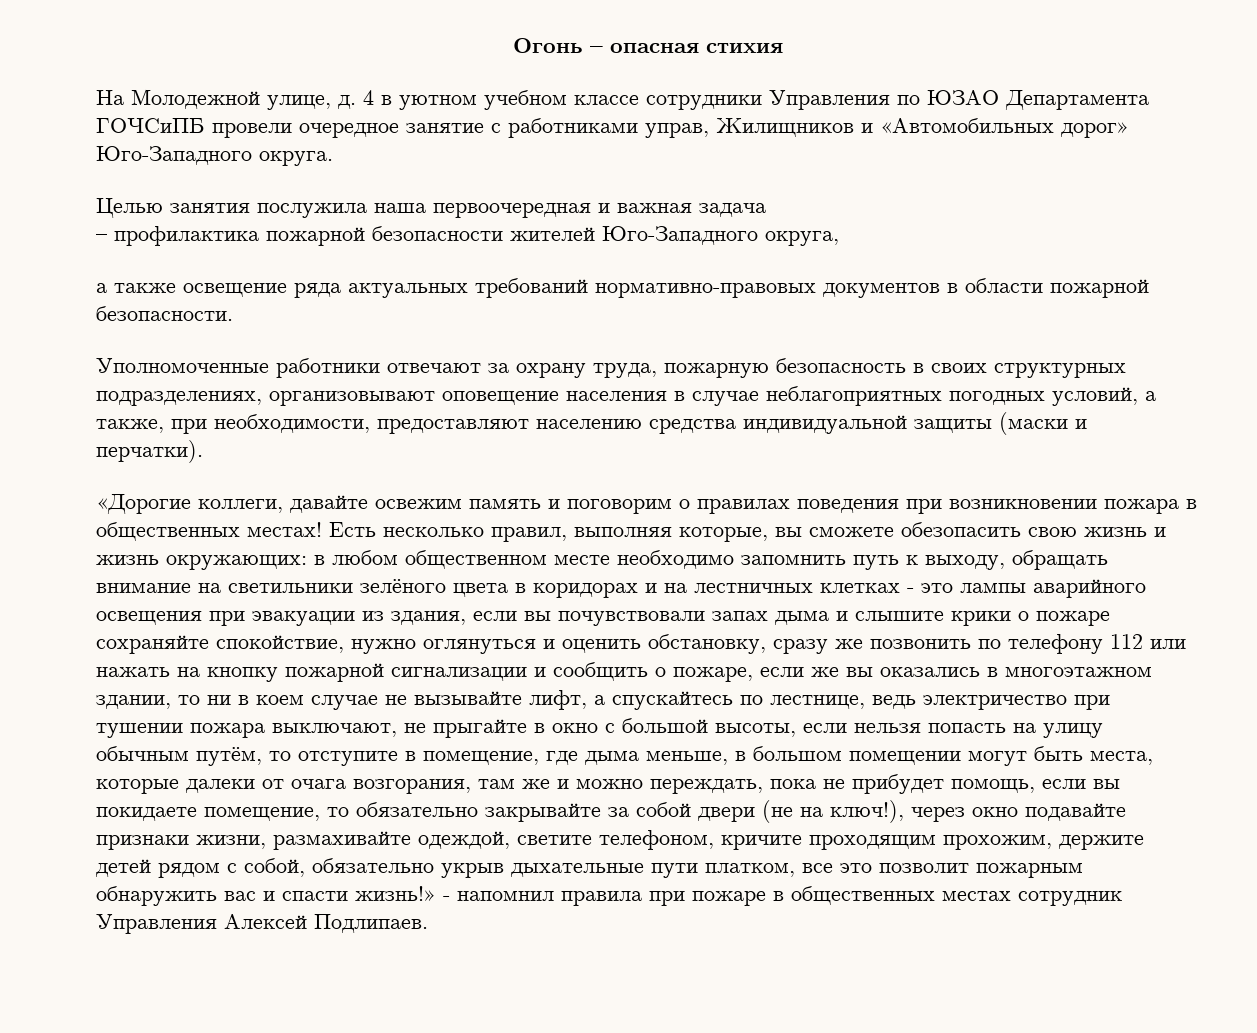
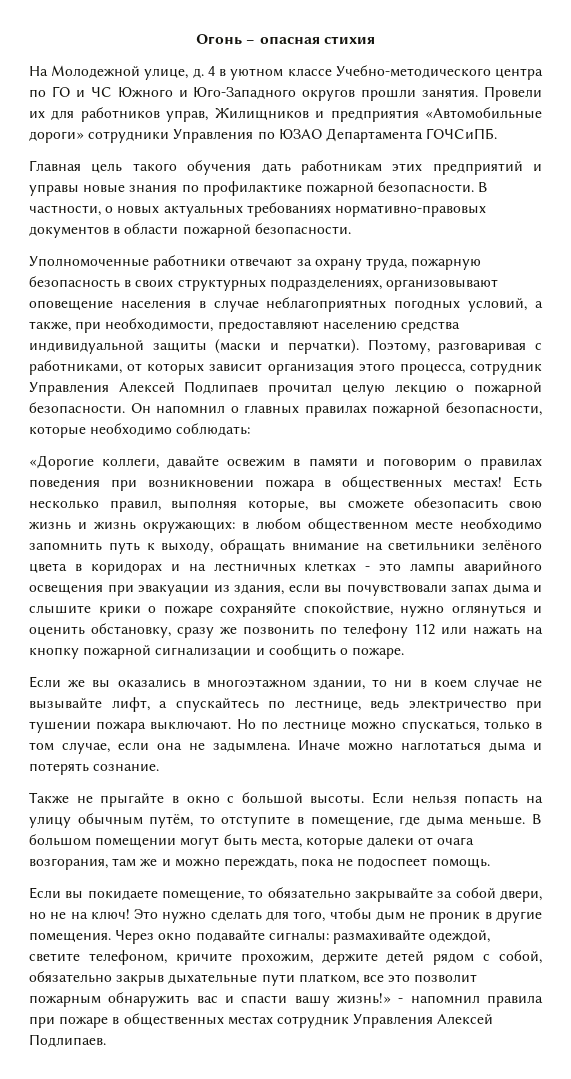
[484,90,639,110] учебном классе -> [287,65,543,80] [29,86,542,101] [29,107,542,122] [29,131,84,143] классе Учебно-методического центра по ГО и ЧС Южного и Юго-Западного округов прошли занятия. Провели их для работников управ, Жилищников и предприятия «Автомобильные дороги»
[96,118,1129,138] [96,146,333,166] [96,198,766,218] [96,226,839,246] [96,278,588,298] ГОЧСиПБ провели очередное занятие с работниками управ, Жилищников и «Автомобильных дорог» Юго-Западного округа. // Целью занятия послужила наша первоочередная и важная задача // – профилактика пожарной безопасности жителей Юго-Западного округа, // а также освещение ряда актуальных требований -> [426,128,498,139] [29,160,542,175] [29,181,489,196] [29,202,331,217] ГОЧСиПБ. // Главная цель такого обучения дать работникам этих предприятий и управы новые знания по профилактике пожарной безопасности. В частности, о новых актуальных требованиях
(203, 451) none -> [367,339,542,354] [29,360,542,375] [29,381,542,396] [29,402,542,417] [29,423,251,438] Поэтому, разговаривая с работниками, от которых зависит организация этого процесса, сотрудник Управления Алексей Подлипаев прочитал целую лекцию о пожарной безопасности. Он напомнил о главных правилах пожарной безопасности, которые необходимо соблюдать:
[469,499,541,509] память -> [293,458,358,467] в памяти
[673,667,804,682] пожаре, если -> [352,647,405,659] [29,676,61,688] пожаре. // Если
[272,723,397,737] выключают, -> [150,719,542,733] [29,740,542,754] [29,763,160,775] [29,792,69,803] выключают. Но по лестнице можно спускаться, только в том случае, если она не задымлена. Иначе можно наглотаться дыма и потерять сознание. // Также
[715,723,847,737] высоты, если -> [310,792,405,804] высоты. Если
[646,751,746,765] меньше, в -> [469,814,543,825] меньше. В
[852,774,1086,794] прибудет помощь, если -> [357,858,490,868] [29,887,61,899] подоспеет помощь. // Если
[698,800,1126,823] [96,835,266,850] двери (не на ключ!), через окно подавайте признаки жизни, -> [499,890,542,902] [29,908,542,923] [29,930,329,944] двери, но не на ключ! Это нужно сделать для того, чтобы дым не проник в другие помещения. Через окно подавайте сигналы:
[809,835,936,850] проходящим -> (232, 959) none
[441,863,504,878] укрыв -> [116,975,165,986] закрыв
(348, 896) none -> [294,996,330,1007] вашу

